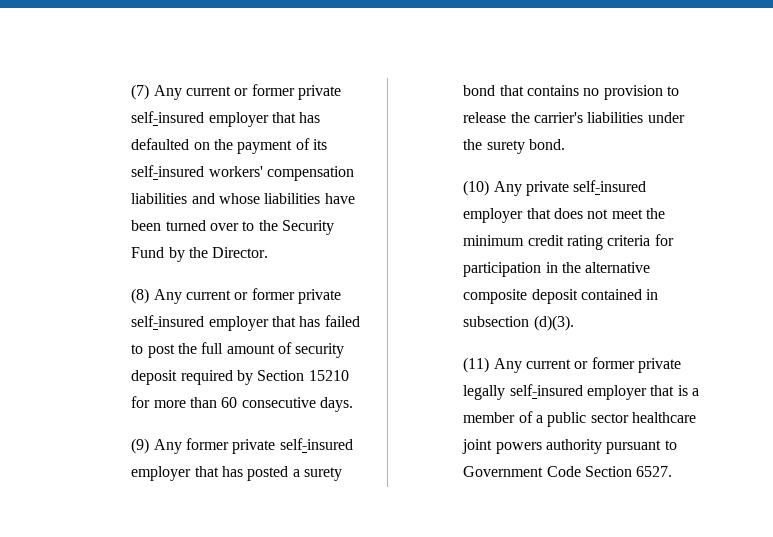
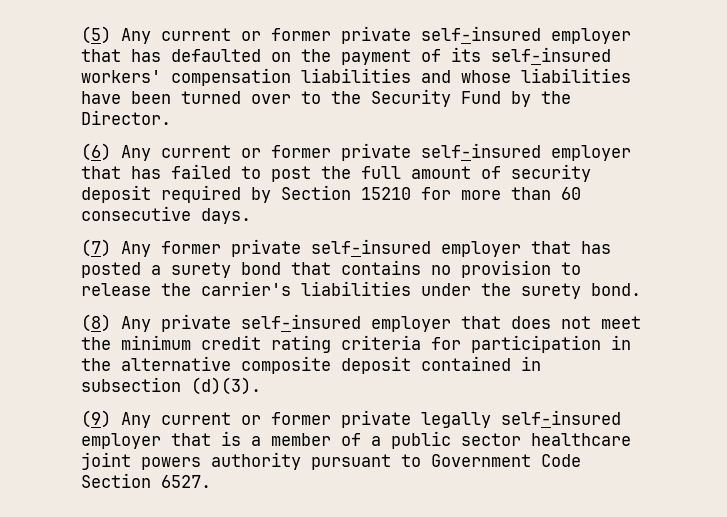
[131,84,150,100] (7) -> [80,26,111,44] (5)
[131,288,150,304] (8) -> [80,143,111,161] (6)
[131,438,150,454] (9) -> [80,239,111,257] (7)
[463,180,490,196] (10) -> [80,314,111,332] (8)
[463,357,490,373] (11) -> [80,410,111,428] (9)

